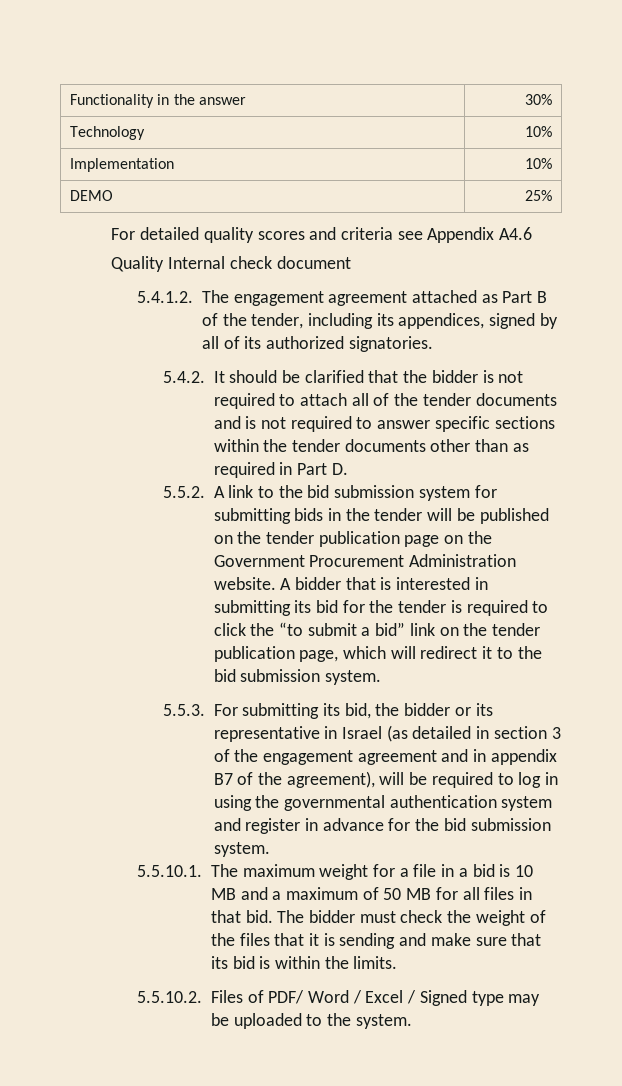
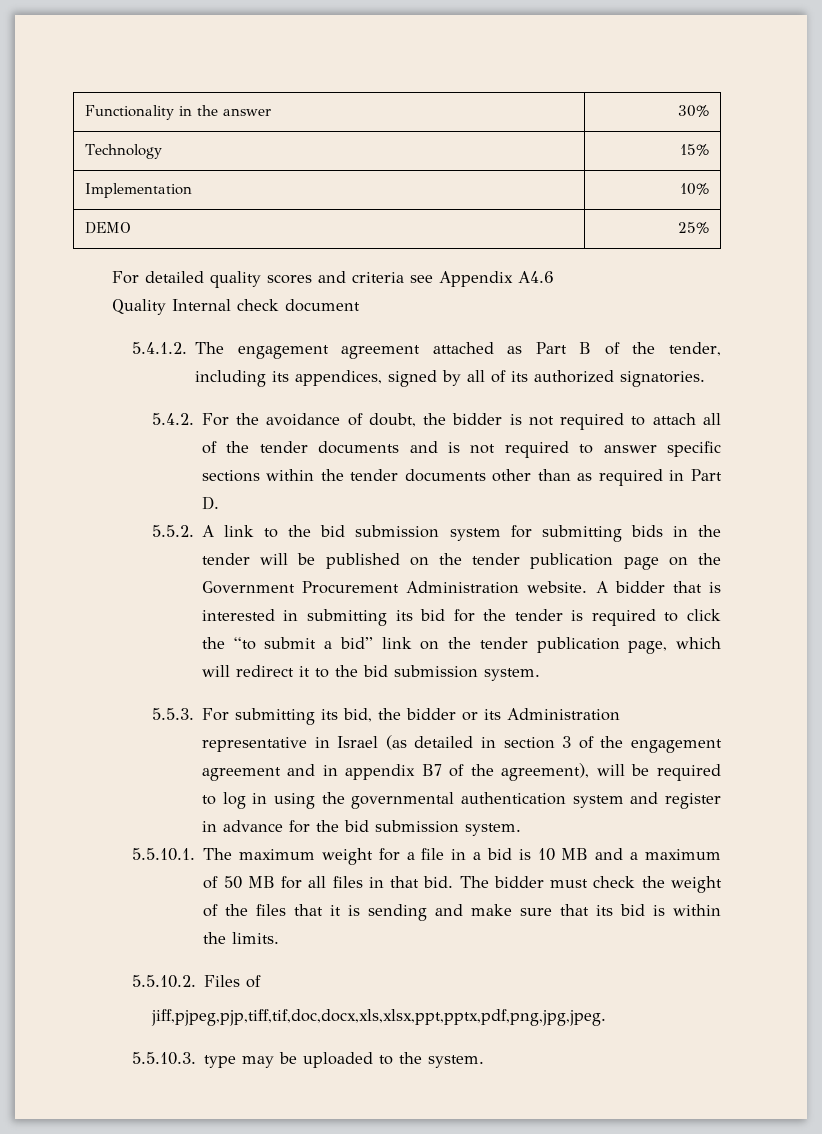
[525,126,553,137] 10% -> [679,144,709,156] 15%
[213,370,399,383] It should be clarified that -> [201,413,416,427] For the avoidance of doubt,
(493, 709) none -> [506,708,620,721] Administration
[268,990,467,1006] PDF/ Word / Excel / Signed -> [150,1009,606,1026] [131,1052,196,1065] // jiff,pjpeg,pjp,tiff,tif,doc,docx,xls,xlsx,ppt,pptx,pdf,png,jpg,jpeg. // 5.5.10.3.

